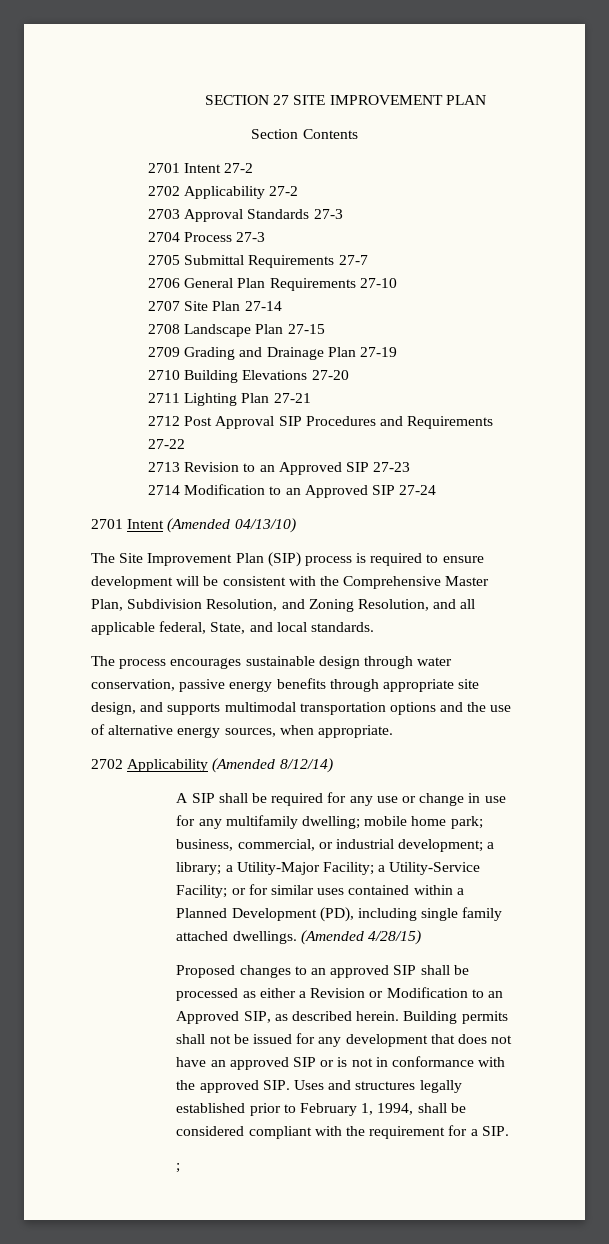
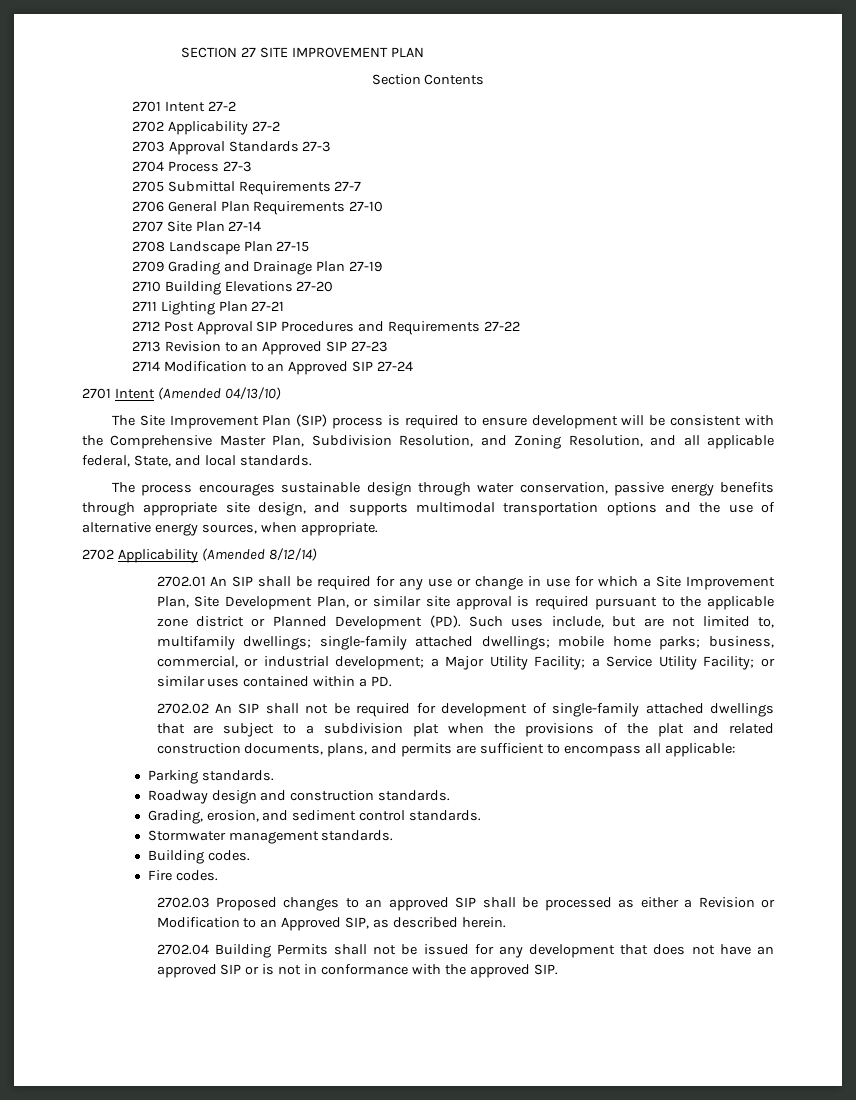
[176,793,189,803] A -> [156,576,228,587] 2702.01 An
[198,815,361,829] any multifamily dwelling; -> [598,576,775,590] [156,596,774,610] [156,615,774,630] [156,636,550,650] which a Site Improvement Plan, Site Development Plan, or similar site approval is required pursuant to the applicable zone district or Planned Development (PD). Such uses include, but are not limited to, multifamily dwellings; single-family attached dwellings;
[450,816,483,829] park; -> [659,636,701,650] parks;
[176,862,481,875] library; a Utility-Major Facility; a Utility-Service -> [445,656,697,670] Major Utility Facility; a Service Utility
[248,884,268,895] for -> (775, 662) none
[176,907,503,922] [176,930,422,945] Planned Development (PD), including single family attached dwellings. (Amended 4/28/15) // -> [371,676,393,687] [156,703,774,717] [156,723,775,737] [156,743,735,757] [147,770,274,784] [147,790,451,804] [147,810,482,824] [147,830,394,844] [147,850,250,864] [147,870,218,881] [156,897,210,908] PD. // 2702.02 An SIP shall not be required for development of single-family attached dwellings that are subject to a subdivision plat when the provisions of the plat and related construction documents, plans, and permits are sufficient to encompass all applicable: // Parking standards. // Roadway design and construction standards. // Grading, erosion, and sediment control standards. // Stormwater management standards. // Building codes. // Fire codes. // 2702.03
[403,1011,508,1024] Building permits -> [156,944,328,958] // 2702.04 Building Permits
[294,1080,462,1093] [176,1103,466,1116] [176,1125,509,1139] [176,1163,181,1173] Uses and structures legally established prior to February 1, 1994, shall be considered compliant with the requirement for a SIP. // ; -> (558, 969) none

